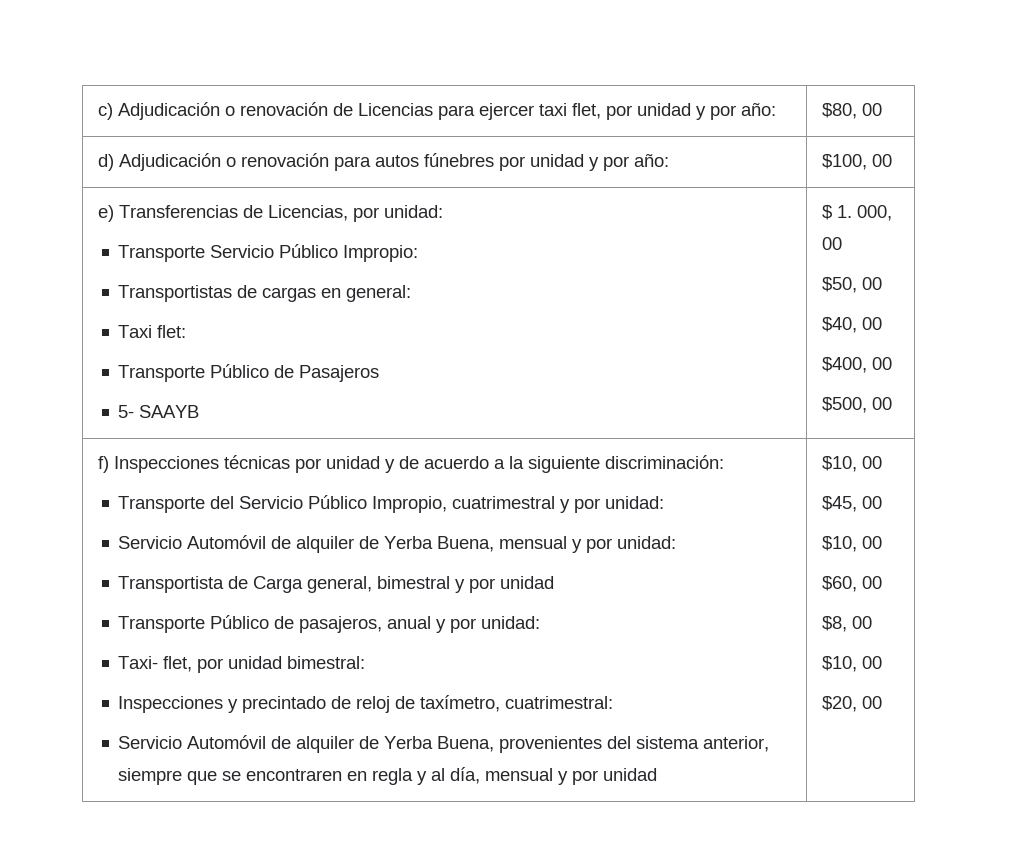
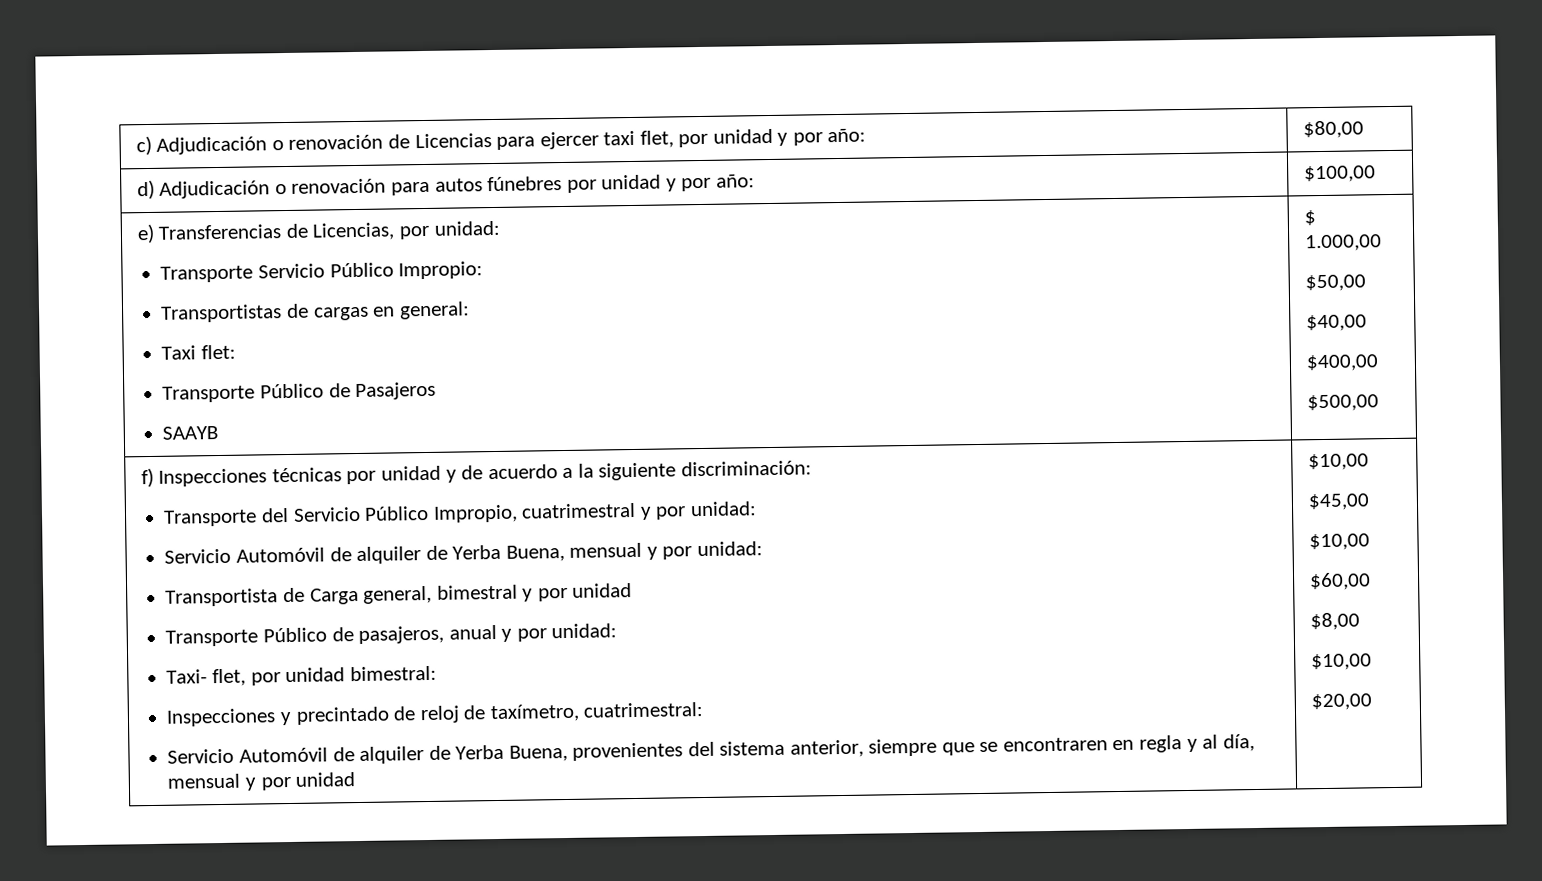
[822,103,883,119] $80, 00 -> [1302,120,1364,139] $80,00
[822,154,893,170] $100, 00 -> [1303,165,1376,183] $100,00
[118,405,135,418] 5- -> (437, 391) none
[837,205,893,221] [822,237,843,250] [822,277,883,293] [822,317,883,333] [822,357,893,373] [822,397,893,413] 1. 000, 00 // $50, 00 // $40, 00 // $400, 00 // $500, 00 -> [1304,234,1382,252] [1304,274,1366,292] [1305,314,1367,332] [1305,354,1379,372] [1306,394,1379,412] 1.000,00 // $50,00 // $40,00 // $400,00 // $500,00
[822,456,883,472] [822,496,883,512] [822,536,883,552] [822,576,883,592] [822,616,873,632] [822,656,883,672] [822,696,883,712] $10, 00 // $45, 00 // $10, 00 // $60, 00 // $8, 00 // $10, 00 // $20, 00 -> [1307,453,1369,471] [1307,493,1370,511] [1308,533,1370,551] [1308,572,1371,591] [1309,612,1360,631] [1310,653,1372,671] [1310,693,1372,711] $10,00 // $45,00 // $10,00 // $60,00 // $8,00 // $10,00 // $20,00

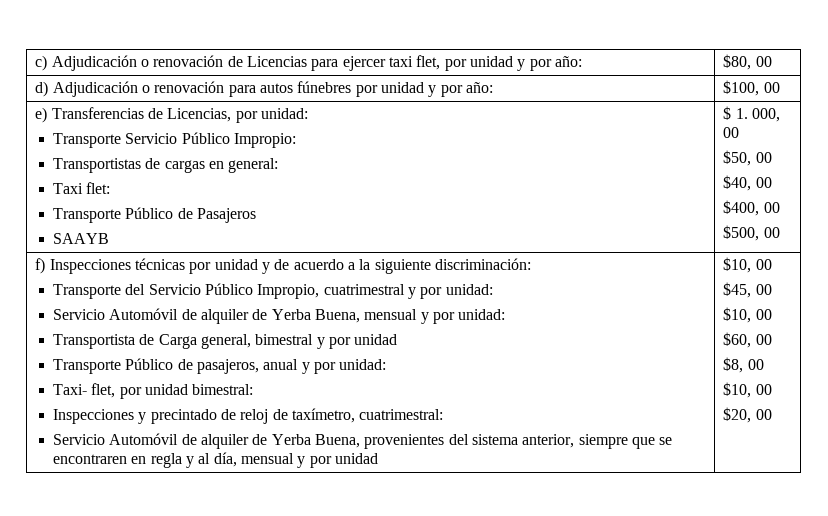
[1302,120,1364,139] $80,00 -> [723,54,772,70] $80, 00
[1303,165,1376,183] $100,00 -> [723,80,780,96] $100, 00
[1304,234,1382,252] [1304,274,1366,292] [1305,314,1367,332] [1305,354,1379,372] [1306,394,1379,412] 1.000,00 // $50,00 // $40,00 // $400,00 // $500,00 -> [735,108,781,122] [723,127,740,138] [723,150,772,166] [723,175,772,191] [723,200,780,216] [723,225,780,241] 1. 000, 00 // $50, 00 // $40, 00 // $400, 00 // $500, 00
[1307,453,1369,471] [1307,493,1370,511] [1308,533,1370,551] [1308,572,1371,591] [1309,612,1360,631] [1310,653,1372,671] [1310,693,1372,711] $10,00 // $45,00 // $10,00 // $60,00 // $8,00 // $10,00 // $20,00 -> [723,257,772,273] [723,282,772,298] [723,307,772,323] [723,332,772,348] [723,357,764,373] [723,382,772,398] [723,407,772,423] $10, 00 // $45, 00 // $10, 00 // $60, 00 // $8, 00 // $10, 00 // $20, 00

